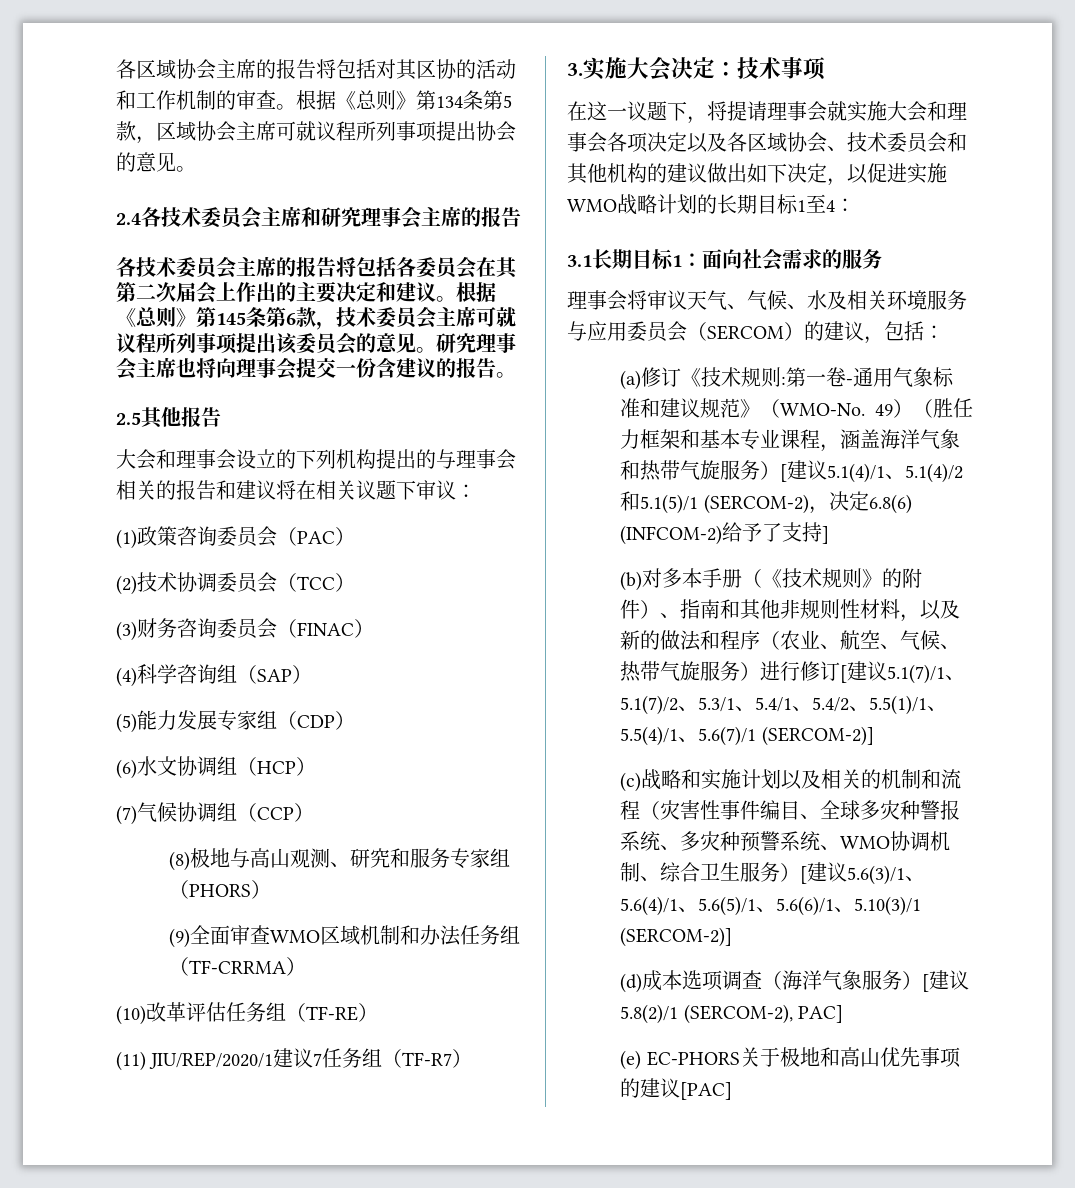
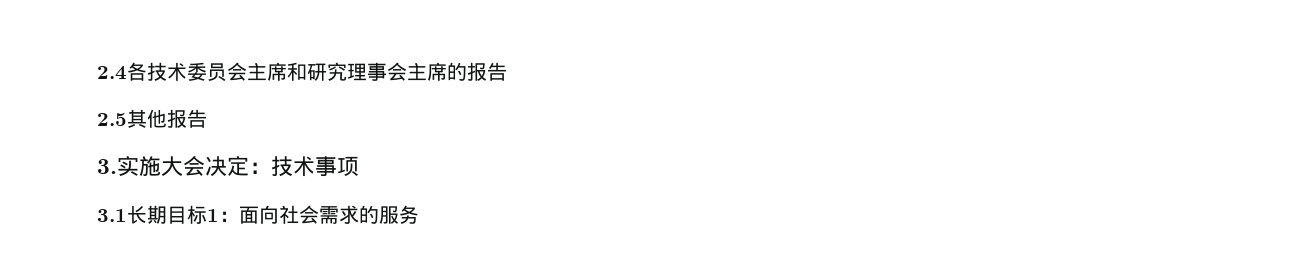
[116,59,516,80] [116,90,512,110] [116,121,516,144] [116,152,196,172] 各区域协会主席的报告将包括对其区协的活动和工作机制的审查。根据《总则》第134条第5款，区域协会主席可就议程所列事项提出协会的意见。 // -> (97, 73) none
[116,256,519,279] [116,281,496,304] [116,306,516,330] [116,332,516,355] [116,357,516,380] [116,407,221,429] [116,449,516,470] [116,480,476,500] [116,526,355,549] [116,572,355,595] [116,618,374,641] [116,664,312,687] [116,710,355,733] [116,756,316,779] [116,802,314,825] [169,848,511,871] [169,880,272,899] [169,925,521,948] [169,957,307,976] [116,1002,378,1025] [116,1048,473,1071] 各技术委员会主席的报告将包括各委员会在其第二次届会上作出的主要决定和建议。根据《总则》第145条第6款，技术委员会主席可就议程所列事项提出该委员会的意见。研究理事会主席也将向理事会提交一份含建议的报告。 // 2.5其他报告 // 大会和理事会设立的下列机构提出的与理事会相关的报告和建议将在相关议题下审议： // (1)政策咨询委员会（PAC） // (2)技术协调委员会（TCC） // (3)财务咨询委员会（FINAC） // (4)科学咨询组（SAP） // (5)能力发展专家组（CDP） // (6)水文协调组（HCP） // (7)气候协调组（CCP） // (8)极地与高山观测、研究和服务专家组（PHORS） // (9)全面审查WMO区域机制和办法任务组（TF-CRRMA） // (10)改革评估任务组（TF-RE） // (11) JIU/REP/2020/1建议7任务组（TF-R7） -> [97,109,207,128] 2.5其他报告
[567,101,967,124] [567,132,967,153] [567,163,947,186] [567,194,855,215] // 在这一议题下，将提请理事会就实施大会和理事会各项决定以及各区域协会、技术委员会和其他机构的建议做出如下决定，以促进实施WMO战略计划的长期目标1至4： -> (359, 166) none
[567,290,967,311] [567,321,944,344] [620,367,955,390] [620,398,973,418] [620,429,961,452] [620,460,964,483] [620,491,912,514] [620,522,830,545] [620,568,923,591] [620,599,961,622] [620,630,961,651] [620,661,966,684] [620,695,948,715] [620,726,874,746] [620,769,962,792] [620,800,961,820] [620,831,951,852] [620,862,926,885] [620,896,922,916] [620,927,733,947] [620,970,970,993] [620,1004,843,1024] [620,1047,961,1070] [620,1078,733,1100] // 理事会将审议天气、气候、水及相关环境服务与应用委员会（SERCOM）的建议，包括： // (a)修订《技术规则:第一卷-通用气象标准和建议规范》（WMO-No. 49）（胜任力框架和基本专业课程，涵盖海洋气象和热带气旋服务）[建议5.1(4)/1、5.1(4)/2和5.1(5)/1 (SERCOM-2)，决定6.8(6) (INFCOM-2)给予了支持] // (b)对多本手册（《技术规则》的附件）、指南和其他非规则性材料，以及新的做法和程序（农业、航空、气候、热带气旋服务）进行修订[建议5.1(7)/1、5.1(7)/2、5.3/1、5.4/1、5.4/2、5.5(1)/1、5.5(4)/1、5.6(7)/1 (SERCOM-2)] // (c)战略和实施计划以及相关的机制和流程（灾害性事件编目、全球多灾种警报系统、多灾种预警系统、WMO协调机制、综合卫生服务）[建议5.6(3)/1、5.6(4)/1、5.6(5)/1、5.6(6)/1、5.10(3)/1 (SERCOM-2)] // (d)成本选项调查（海洋气象服务）[建议5.8(2)/1 (SERCOM-2), PAC] // (e) EC-PHORS关于极地和高山优先事项的建议[PAC] -> (419, 214) none

